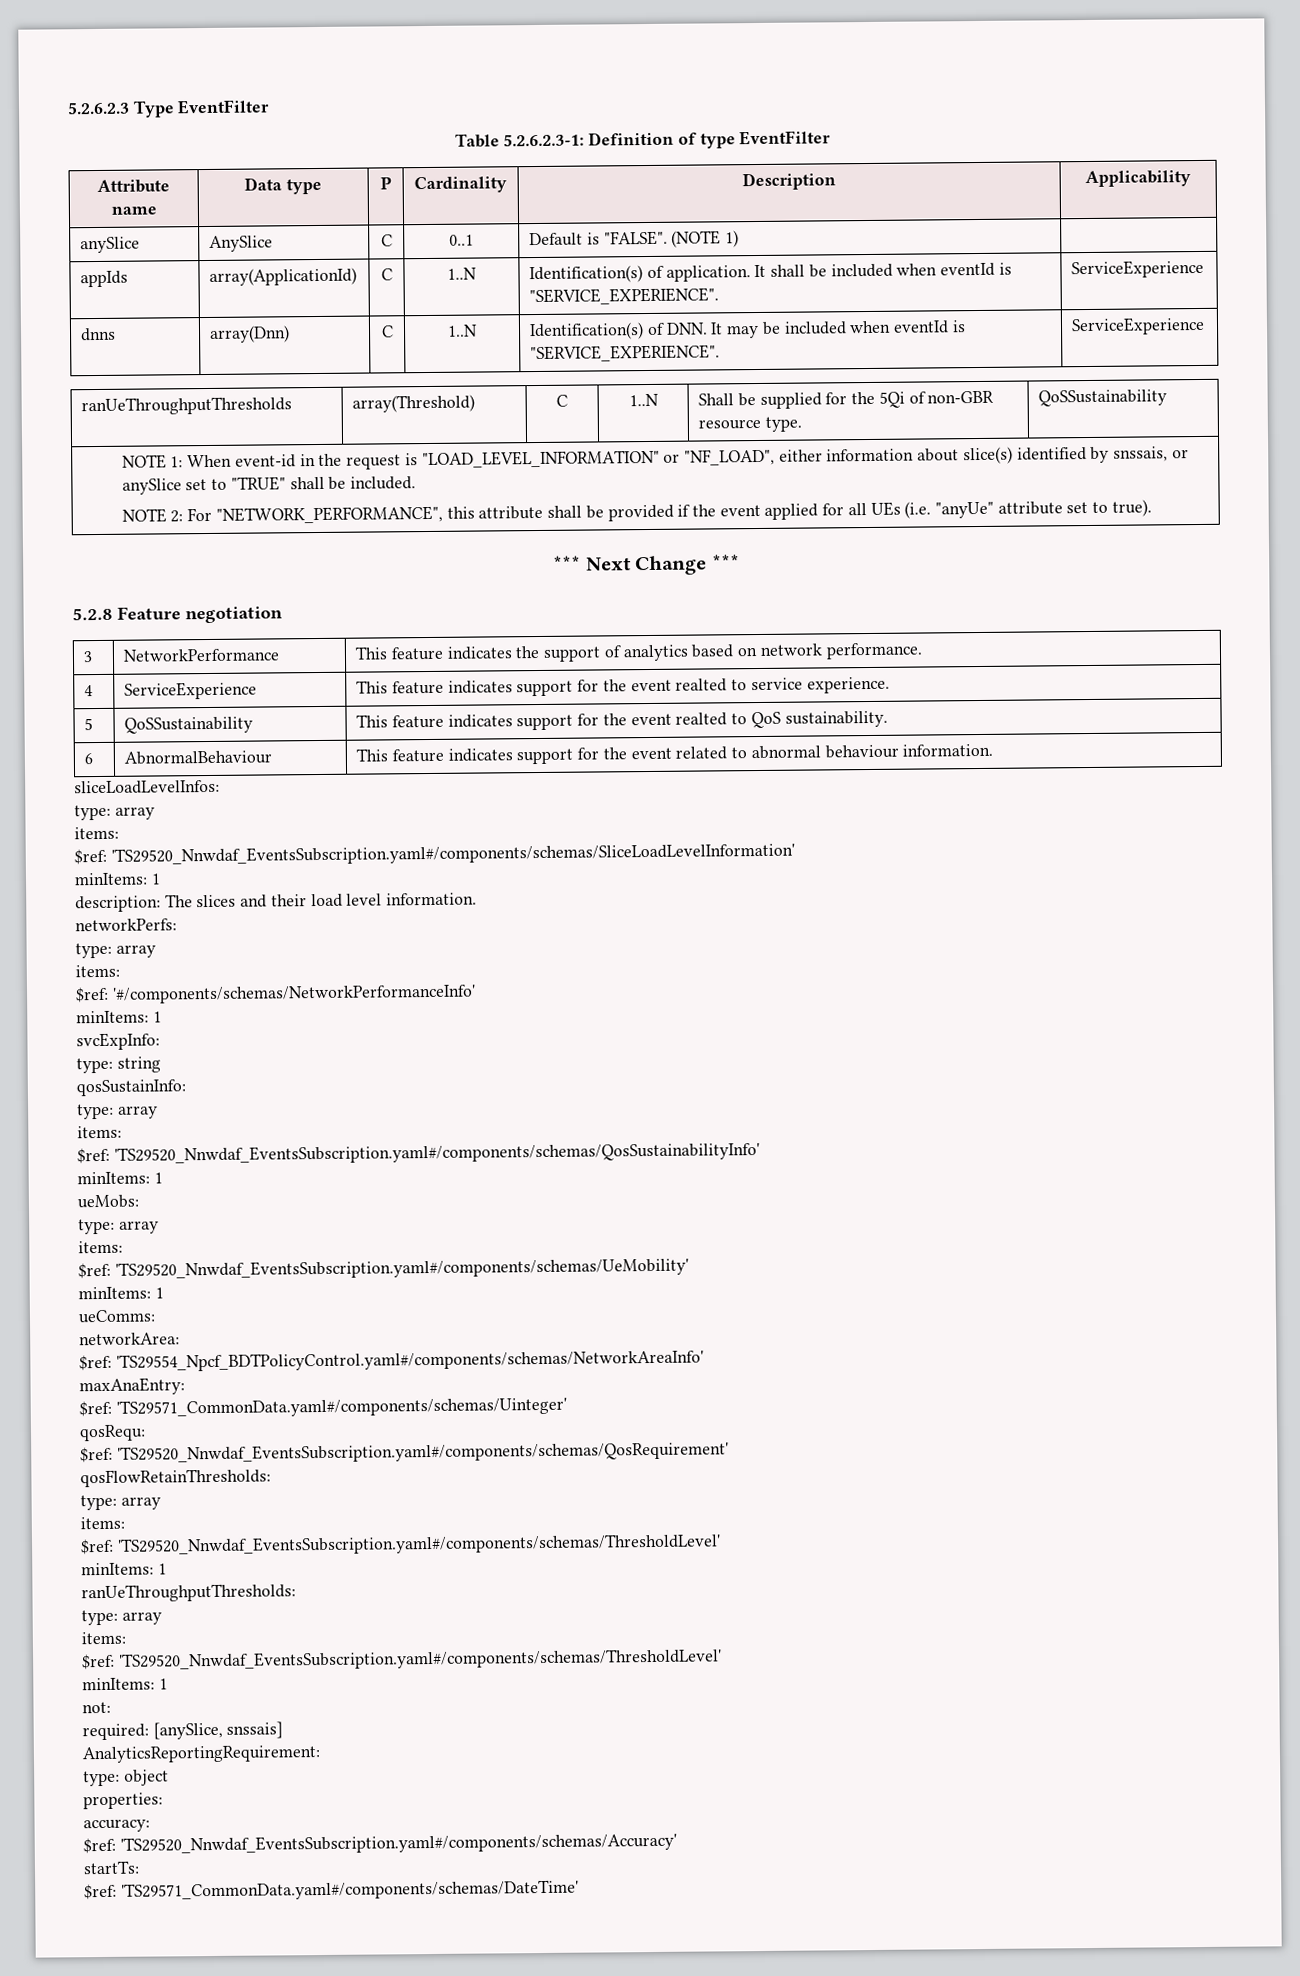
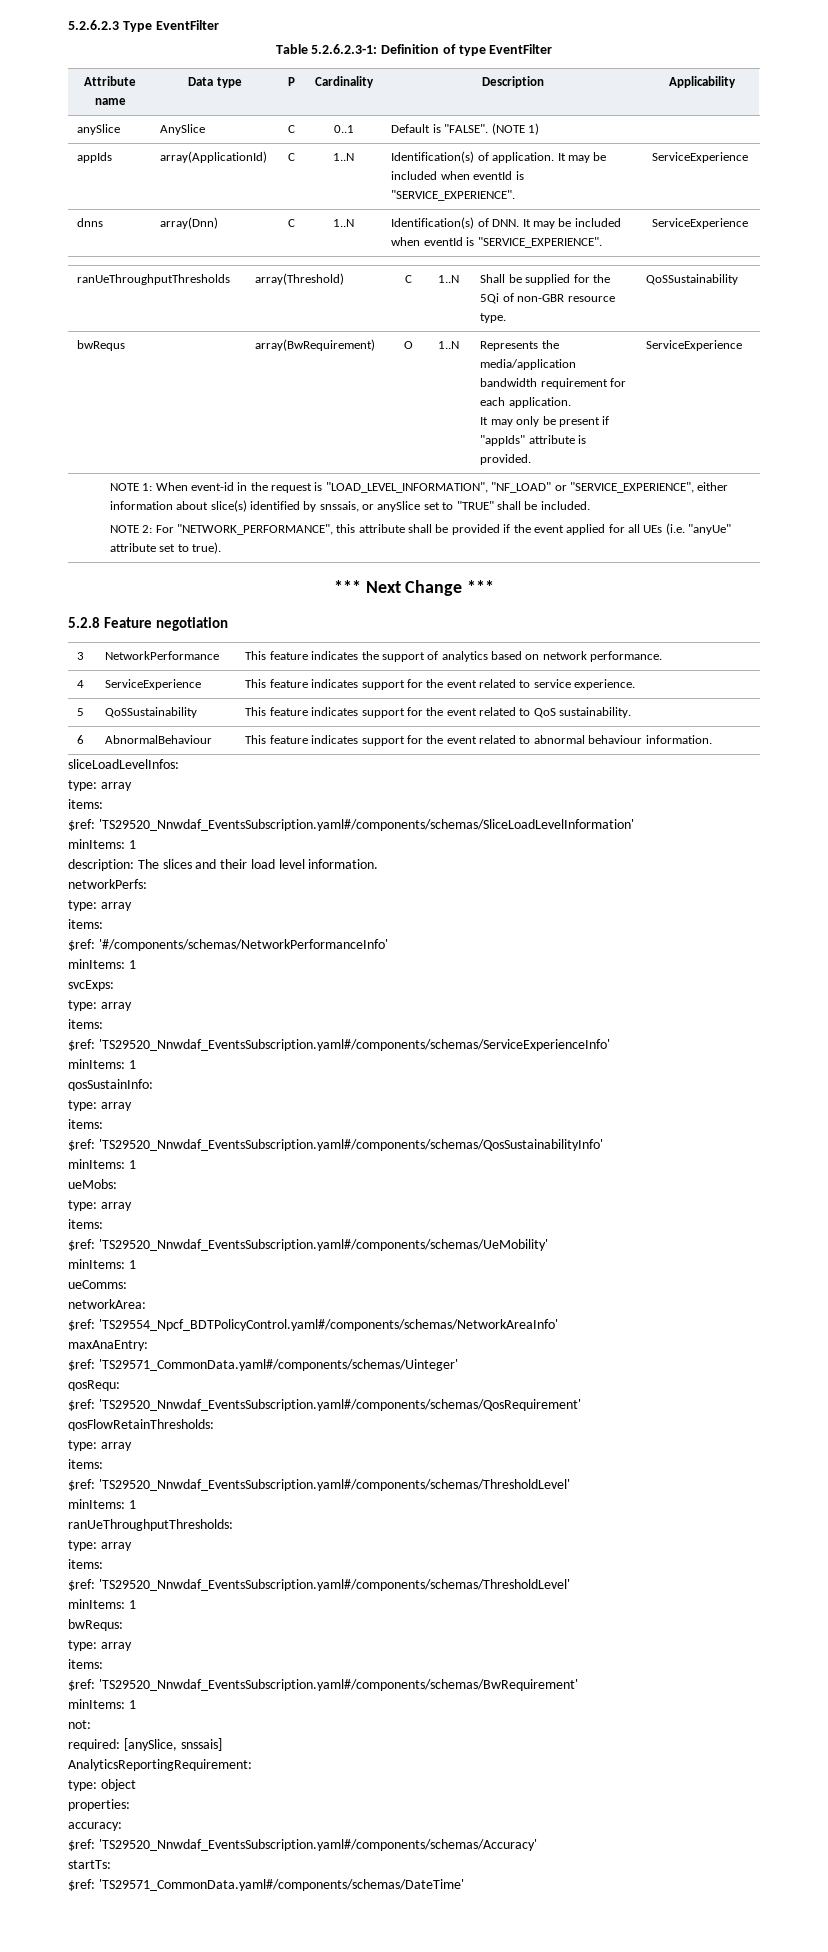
[770,264,806,277] shall -> [567,155,590,163] may
(1168, 398) none -> [77,340,126,351] [255,339,376,351] [404,341,413,349] [438,341,459,349] [480,340,559,351] [480,359,577,370] [480,378,627,389] [480,397,571,408] [480,416,610,427] [480,435,587,446] [480,454,532,465] [646,340,743,351] // bwRequs | array(BwRequirement) | O | 1..N | Represents the media/application bandwidth requirement for each application. // It may only be present if "appIds" attribute is provided. | ServiceExperience
[421,448,775,469] "LOAD_LEVEL_INFORMATION" or "NF_LOAD", -> [325,482,694,493] "LOAD_LEVEL_INFORMATION", "NF_LOAD" or "SERVICE_EXPERIENCE",
[675,678,728,692] realted -> [479,679,517,688] related
[675,712,728,726] realted -> [479,707,517,716] related
[76,1032,160,1051] [76,1056,161,1074] svcExpInfo: // type: string -> [68,980,114,991] [68,1000,132,1011] [68,1019,103,1029] [68,1039,610,1051] [68,1059,136,1069] svcExps: // type: array // items: // $ref: 'TS29520_Nnwdaf_EventsSubscription.yaml#/components/schemas/ServiceExperienceInfo' // minItems: 1
(168, 1684) none -> [68,1619,123,1631] [68,1640,132,1651] [68,1659,103,1669] [68,1679,578,1691] [68,1699,136,1709] // bwRequs: // type: array // items: // $ref: 'TS29520_Nnwdaf_EventsSubscription.yaml#/components/schemas/BwRequirement' // minItems: 1

